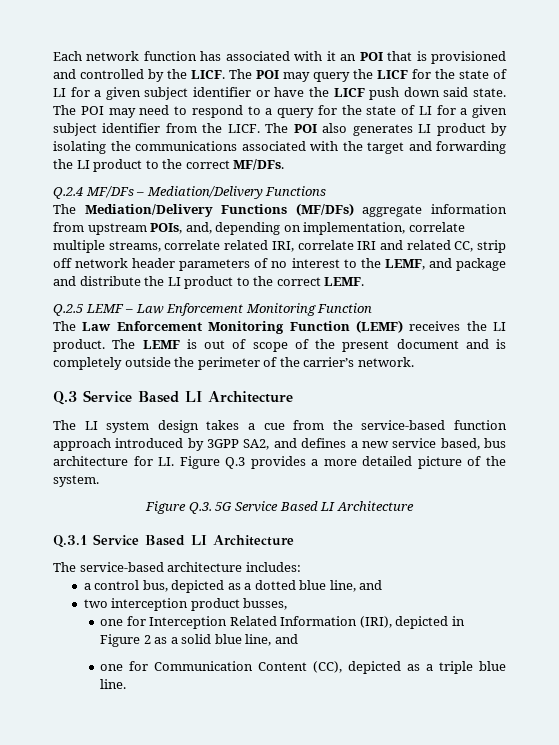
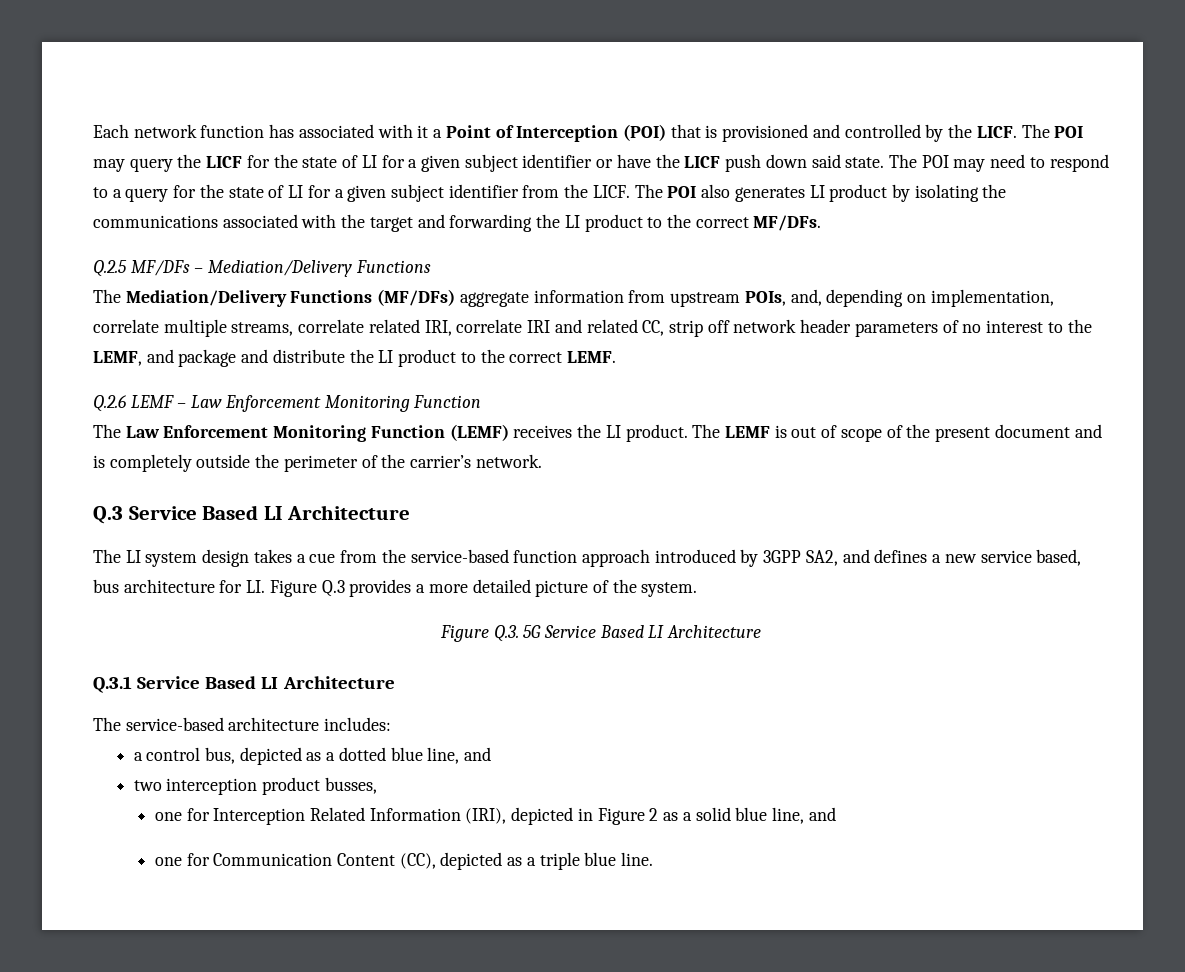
[340,52,383,61] an POI -> [433,124,666,142] a Point of Interception (POI)
[53,187,83,199] Q.2.4 -> [93,260,127,277] Q.2.5
[53,304,83,316] Q.2.5 -> [93,395,126,412] Q.2.6

